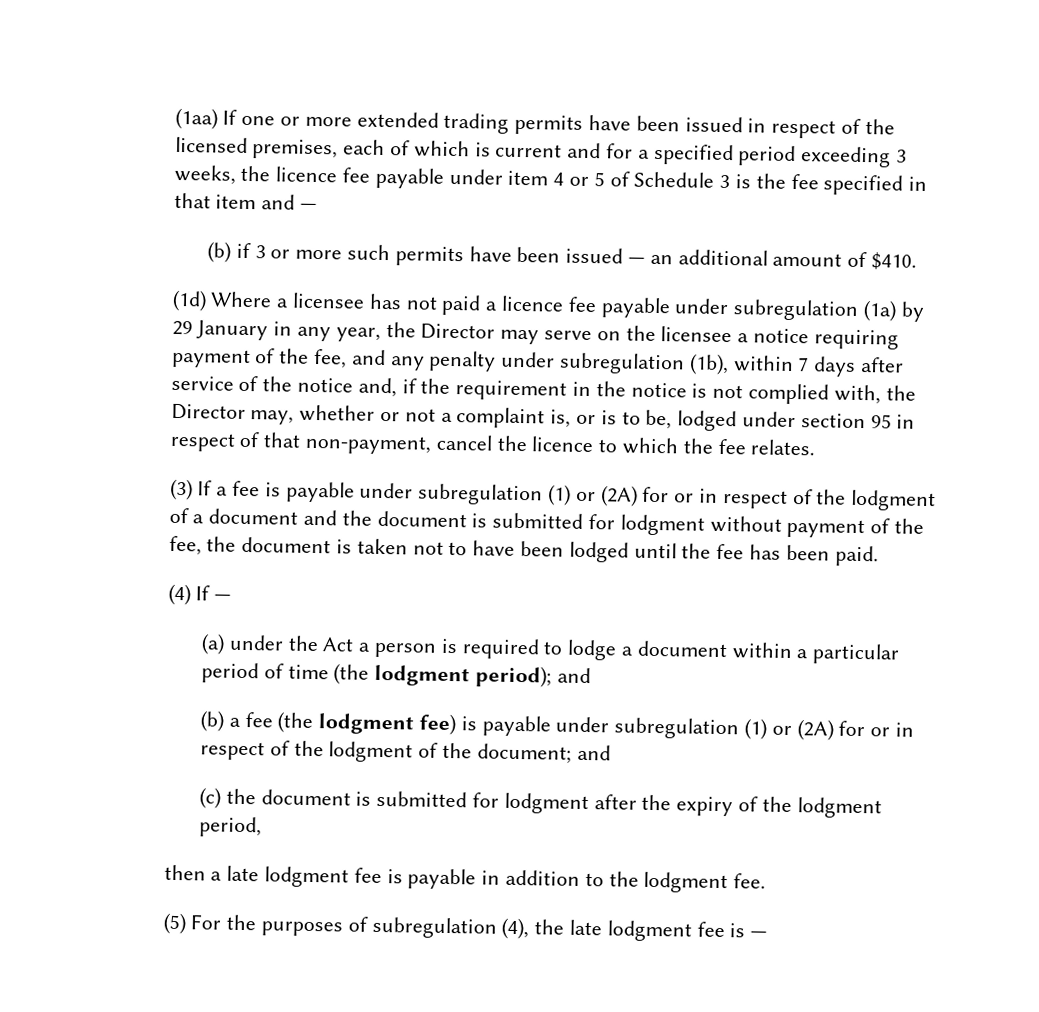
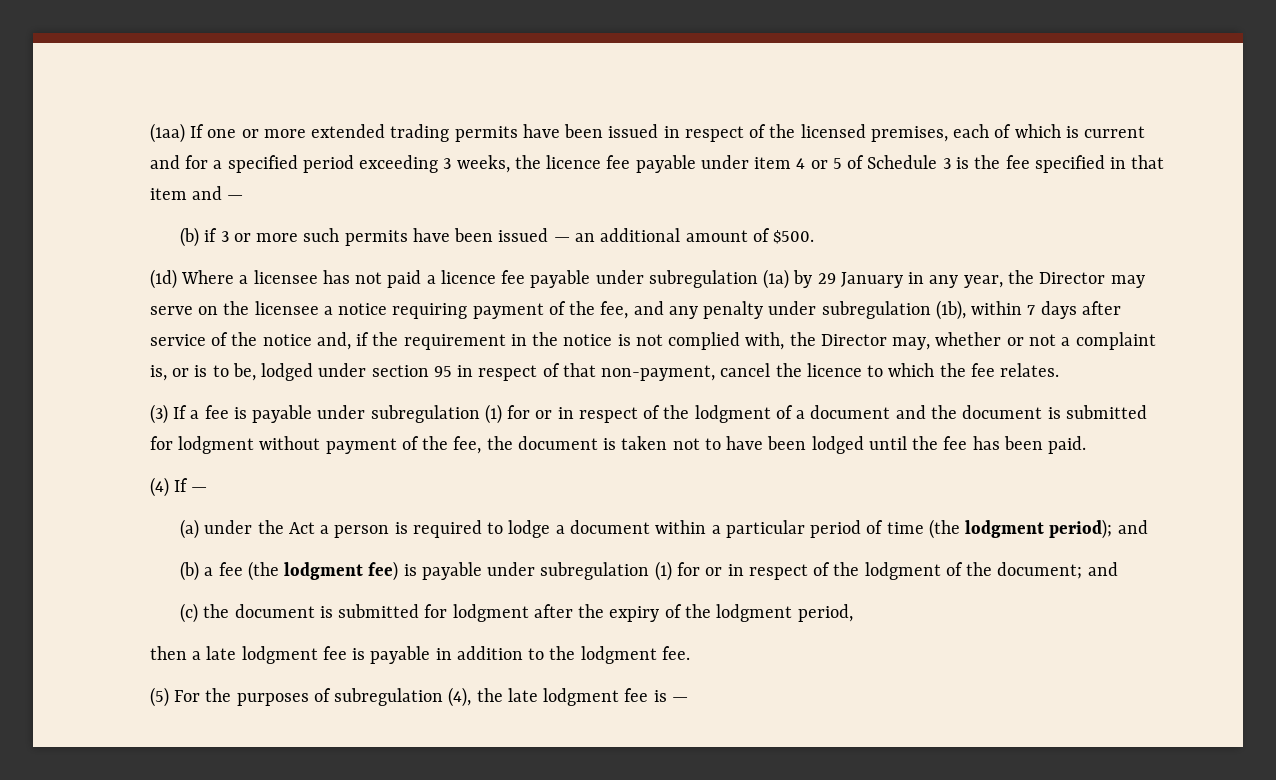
[870,252,917,270] $410. -> [773,230,815,244] $500.
[575,485,638,507] or (2A) -> (502, 414) none
[771,719,834,741] or (2A) -> (672, 571) none

